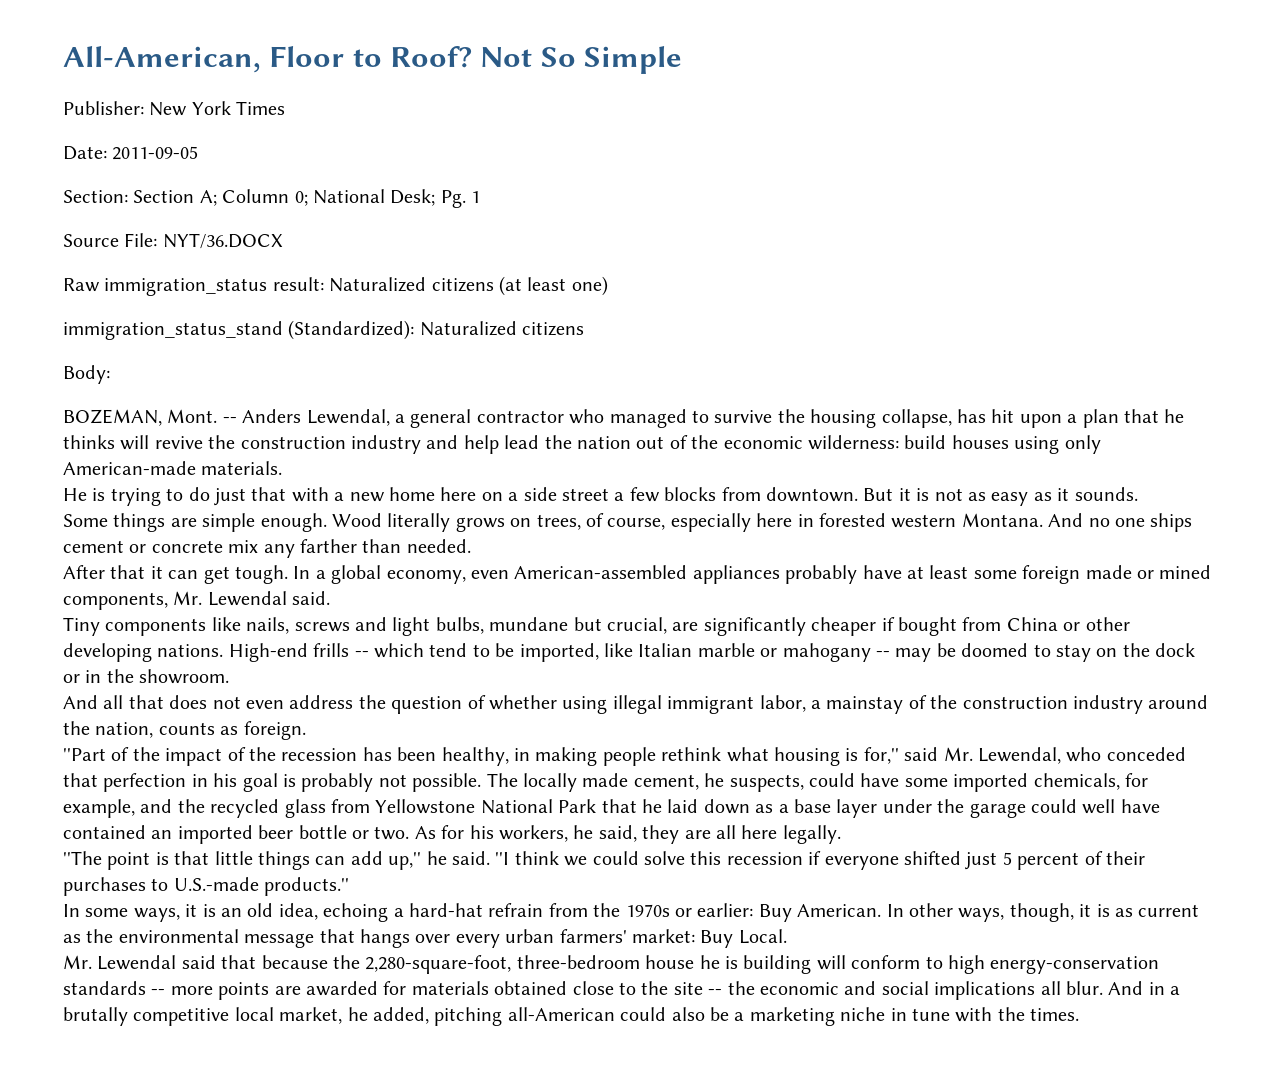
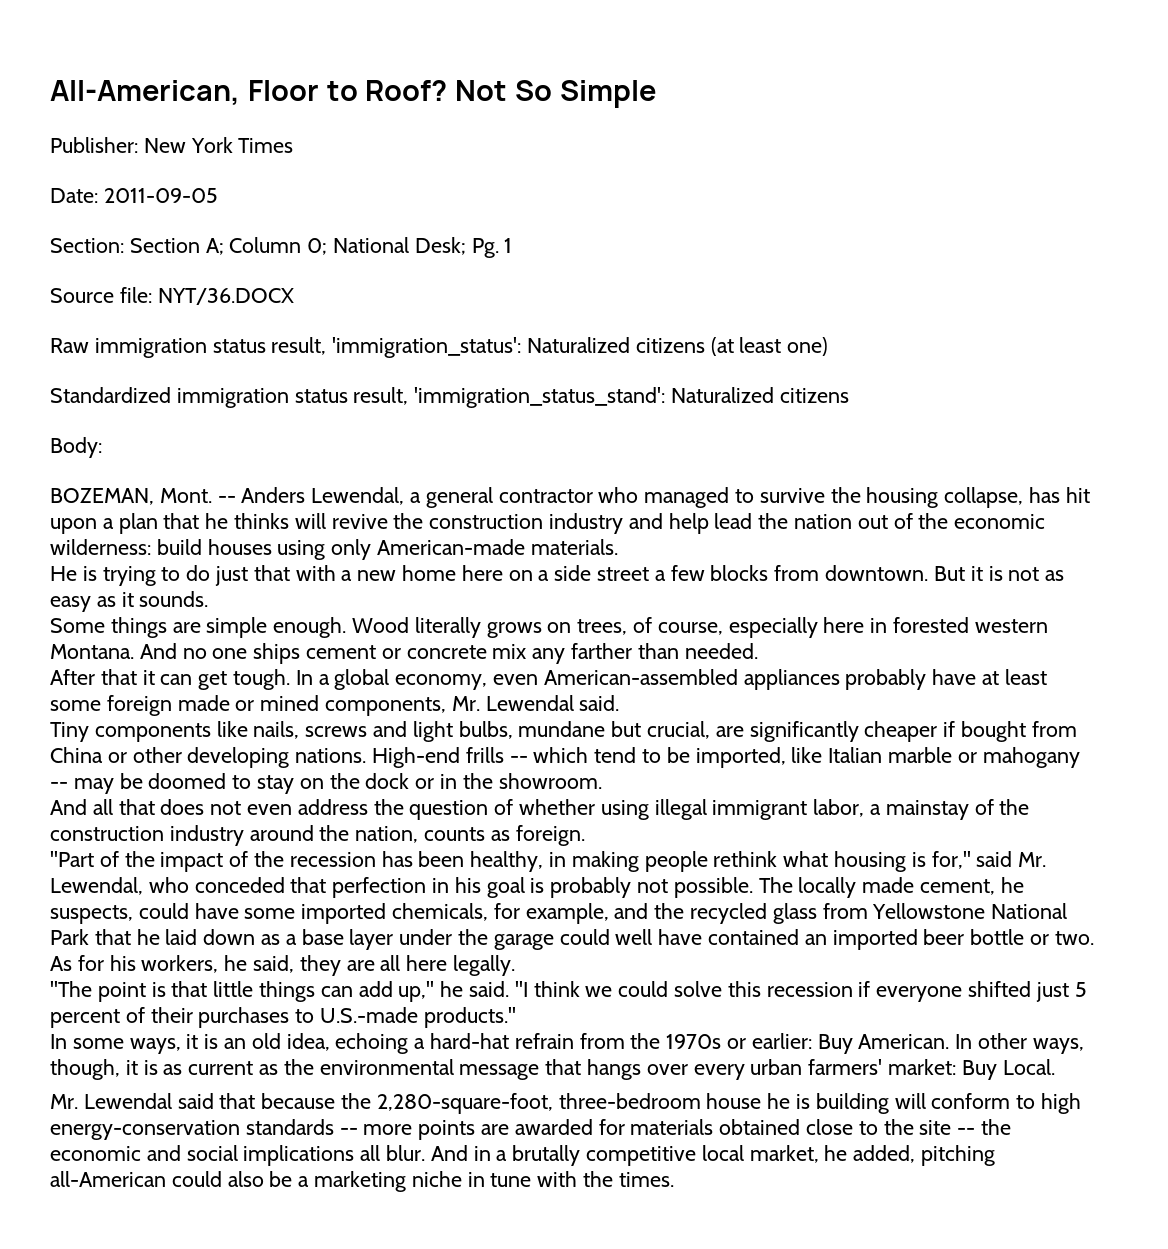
[124,233,158,247] File: -> [119,287,152,303] file:
[104,277,324,296] immigration_status result: -> [94,337,522,358] immigration status result, 'immigration_status':
[63,320,415,340] immigration_status_stand (Standardized): -> [50,387,666,408] Standardized immigration status result, 'immigration_status_stand':

